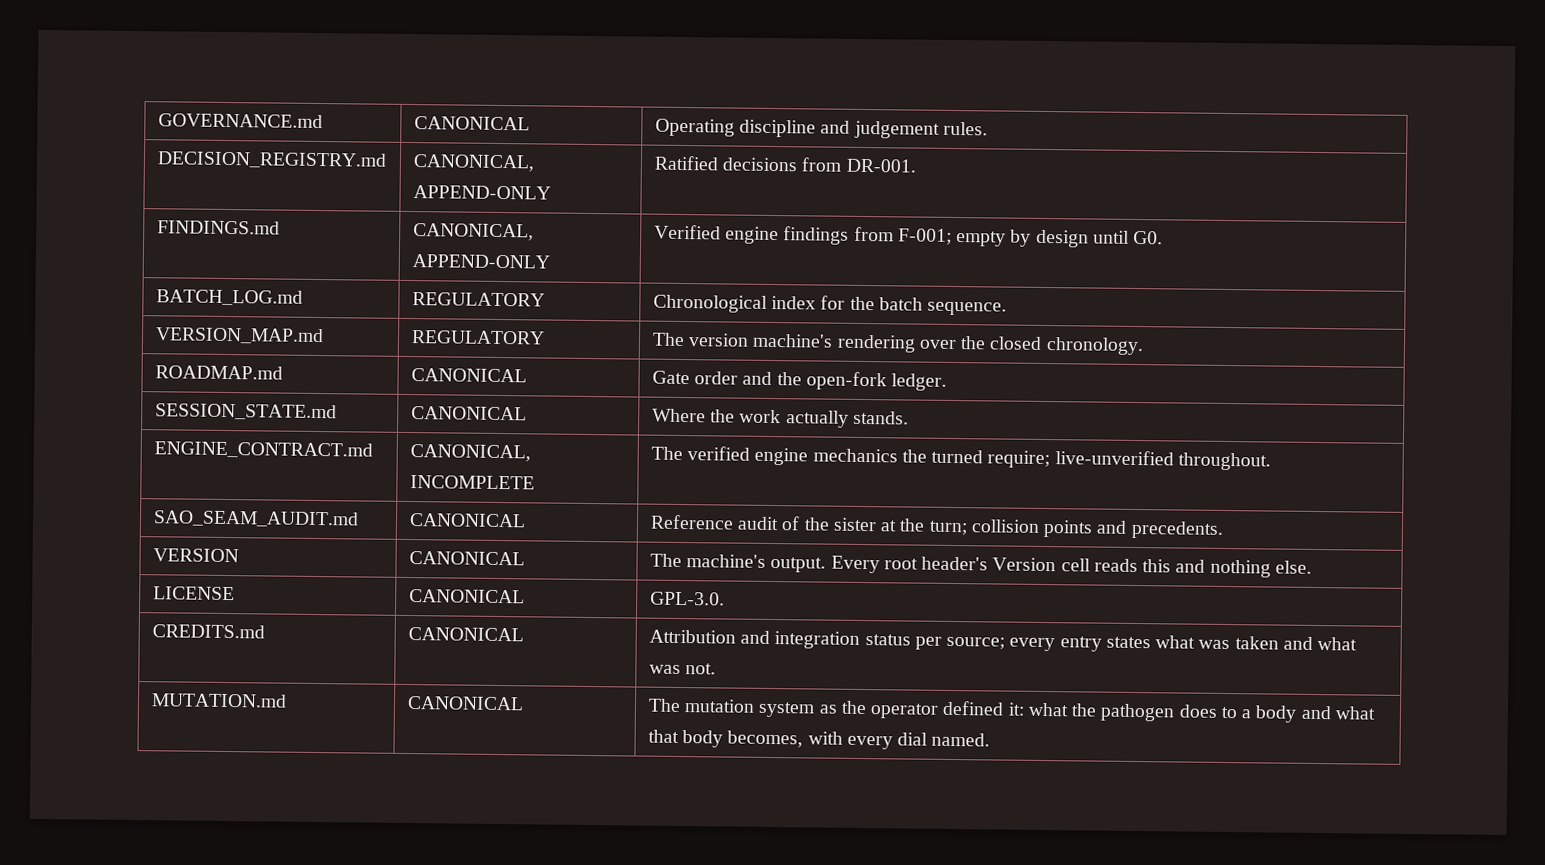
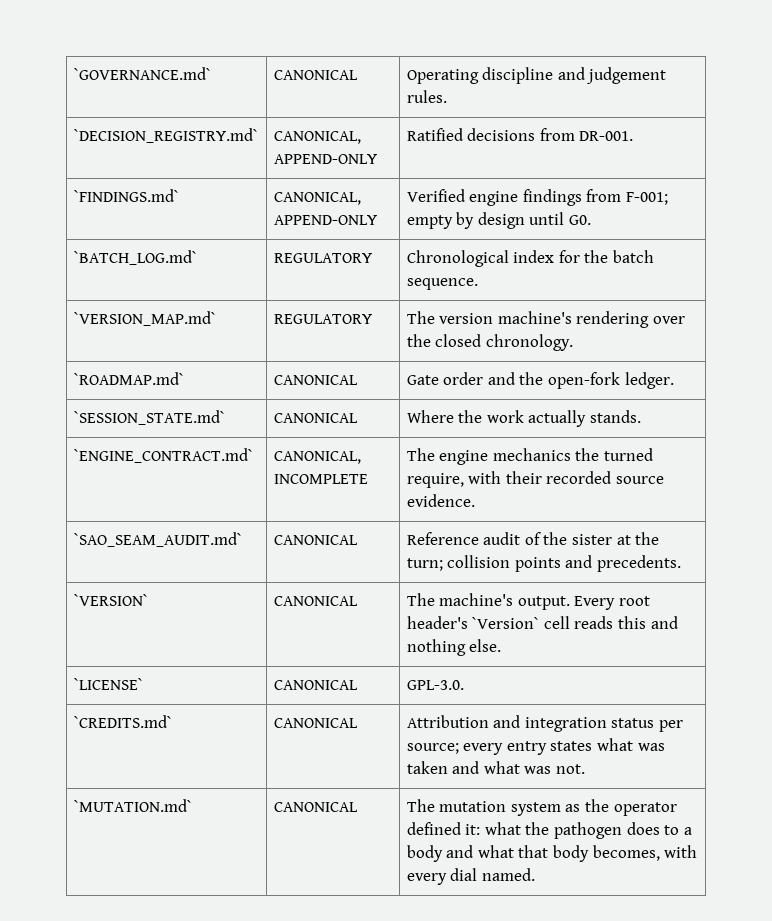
[157,113,323,129] GOVERNANCE.md -> [73,67,211,80] `GOVERNANCE.md`
[156,151,387,169] DECISION_REGISTRY.md -> [73,128,258,143] `DECISION_REGISTRY.md`
[156,220,280,235] FINDINGS.md -> [73,189,179,202] `FINDINGS.md`
[155,289,303,306] BATCH_LOG.md -> [73,250,197,265] `BATCH_LOG.md`
[154,327,324,345] VERSION_MAP.md -> [73,311,216,326] `VERSION_MAP.md`
[154,365,283,380] ROADMAP.md -> [73,372,184,385] `ROADMAP.md`
[154,403,337,421] SESSION_STATE.md -> [73,410,225,425] `SESSION_STATE.md`
[153,441,373,459] ENGINE_CONTRACT.md -> [73,448,253,463] `ENGINE_CONTRACT.md`
[686,446,750,461] verified -> (435, 454) none
[987,450,1271,471] [152,510,359,528] require; live-unverified throughout. // SAO_SEAM_AUDIT.md -> [406,471,664,488] [406,494,475,507] [73,532,242,547] require, with their recorded source evidence. // `SAO_SEAM_AUDIT.md`
[152,548,239,563] VERSION -> [73,594,148,606] `VERSION`
[992,557,1057,572] Version -> [472,617,540,629] `Version`
[152,586,235,601] LICENSE -> [73,678,143,690] `LICENSE`
[151,624,265,639] CREDITS.md -> [73,715,172,728] `CREDITS.md`
[150,693,287,708] MUTATION.md -> [73,799,192,812] `MUTATION.md`

